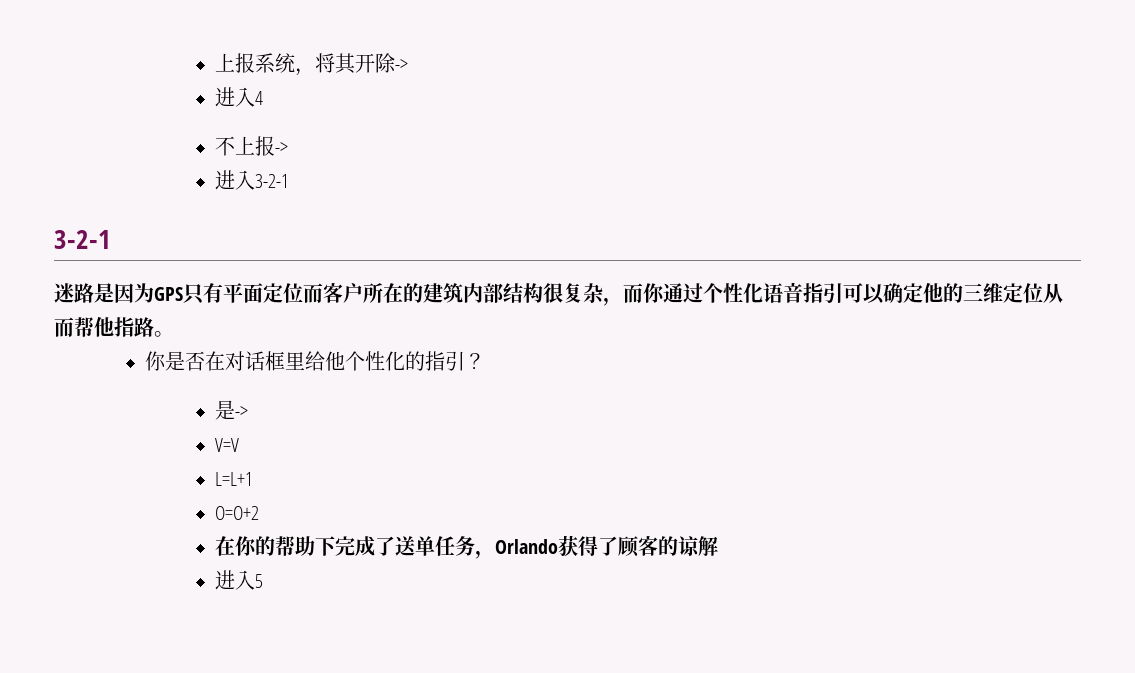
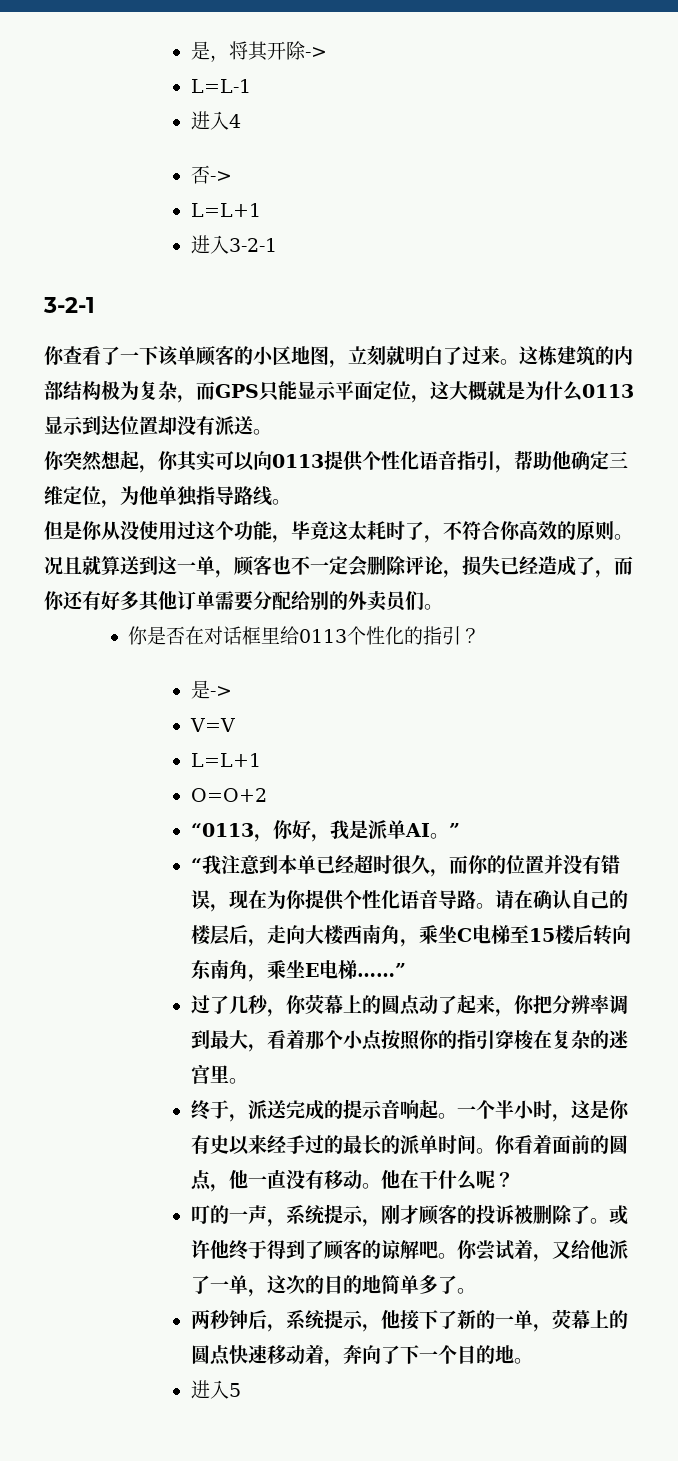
[214,53,295,73] 上报系统 -> [190,41,210,60] 是
(408, 65) none -> [190,79,251,93] // L=L-1
[214,136,288,156] 不上报-> -> [190,165,232,184] [190,203,261,217] 否-> // L=L+1
[54,282,1063,306] [54,317,154,337] 迷路是因为GPS只有平面定位而客户所在的建筑内部结构很复杂，而你通过个性化语音指引可以确定他的三维定位从而帮他指路 -> [44,345,633,368] [44,380,634,403] [44,416,272,435] [44,450,628,473] [44,486,291,508] [44,521,633,543] [44,555,633,578] [44,590,424,612] 你查看了一下该单顾客的小区地图，立刻就明白了过来。这栋建筑的内部结构极为复杂，而GPS只能显示平面定位，这大概就是为什么0113显示到达位置却没有派送。 // 你突然想起，你其实可以向0113提供个性化语音指引，帮助他确定三维定位，为他单独指导路线。 // 但是你从没使用过这个功能，毕竟这太耗时了，不符合你高效的原则。况且就算送到这一单，顾客也不一定会删除评论，损失已经造成了，而你还有好多其他订单需要分配给别的外卖员们
[325,351,346,371] 他 -> [298,629,347,643] 0113
[214,535,718,559] 在你的帮助下完成了送单任务，Orlando获得了顾客的谅解 -> [190,820,460,842] [190,854,620,877] [190,889,628,912] [190,924,631,947] [190,959,406,982] [190,994,628,1017] [190,1030,628,1052] [190,1064,248,1084] [190,1099,630,1122] [190,1135,628,1155] [190,1169,514,1192] [190,1204,628,1227] [190,1239,628,1262] [190,1275,476,1297] [190,1309,628,1332] [190,1344,533,1367] “0113，你好，我是派单AI。” // “我注意到本单已经超时很久，而你的位置并没有错误，现在为你提供个性化语音导路。请在确认自己的楼层后，走向大楼西南角，乘坐C电梯至15楼后转向东南角，乘坐E电梯……” // 过了几秒，你荧幕上的圆点动了起来，你把分辨率调到最大，看着那个小点按照你的指引穿梭在复杂的迷宫里。 // 终于，派送完成的提示音响起。一个半小时，这是你有史以来经手过的最长的派单时间。你看着面前的圆点，他一直没有移动。他在干什么呢？ // 叮的一声，系统提示，刚才顾客的投诉被删除了。或许他终于得到了顾客的谅解吧。你尝试着，又给他派了一单，这次的目的地简单多了。 // 两秒钟后，系统提示，他接下了新的一单，荧幕上的圆点快速移动着，奔向了下一个目的地。

